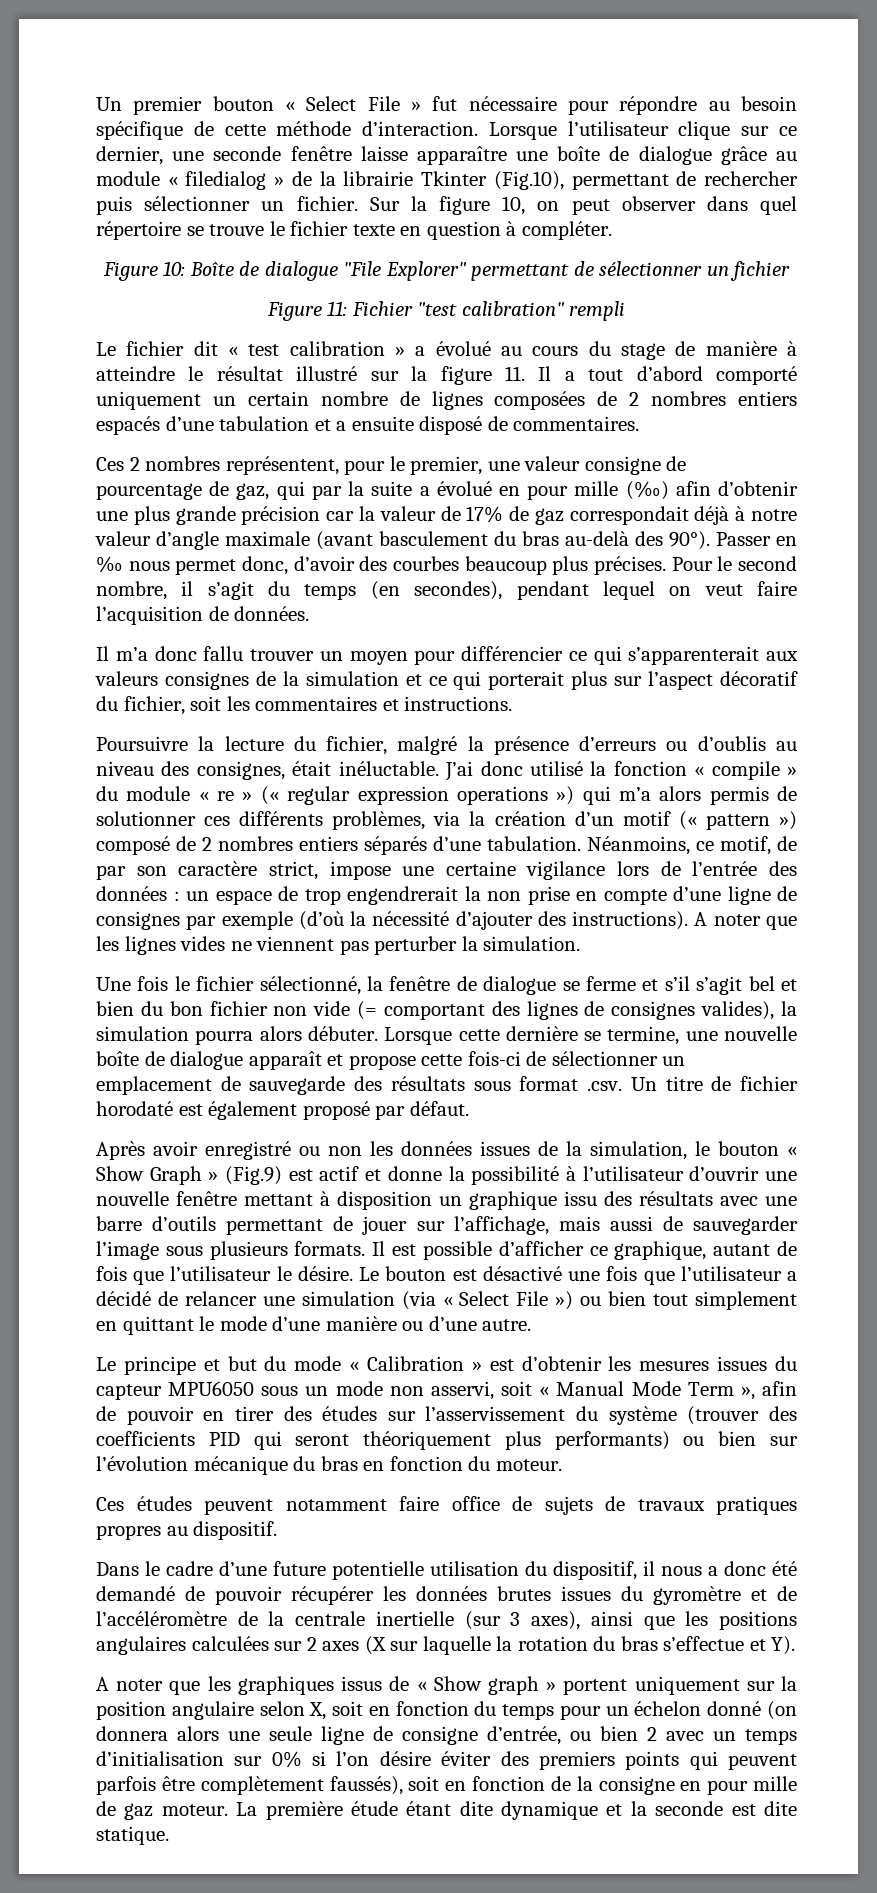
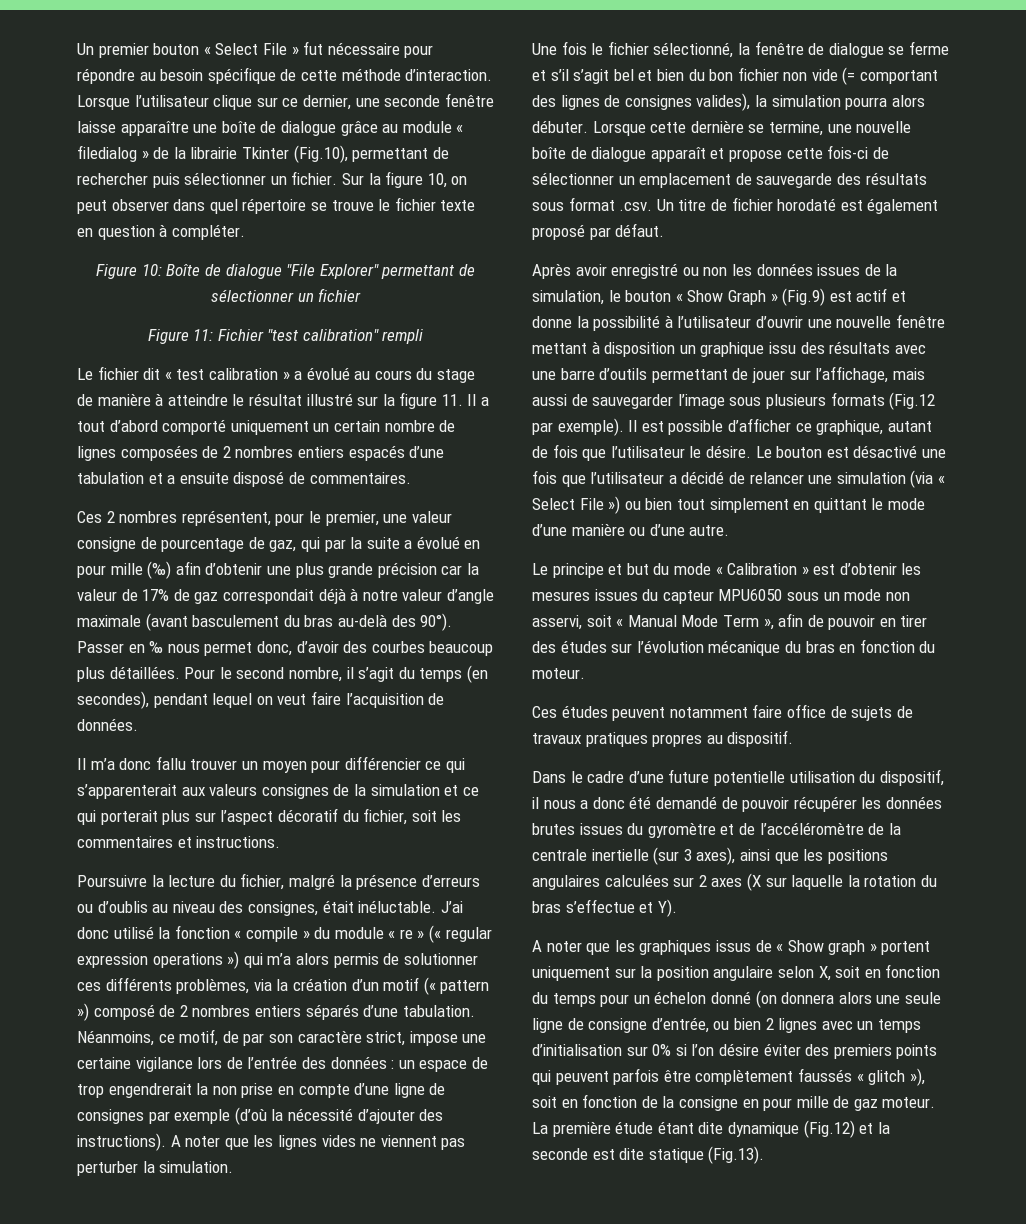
[594,556,666,575] précises. -> [109,666,180,679] détaillées.
[294,1241,366,1256] formats. -> [830,392,936,410] [532,418,624,436] formats (Fig.12 par exemple).
[425,1406,797,1425] [96,1431,799,1450] l’asservissement du système (trouver des coefficients PID qui seront théoriquement plus performants) ou bien sur -> (633, 648) none
(657, 1734) none -> [778,1018,818,1033] lignes
[329,1776,403,1795] faussés), -> [797,1068,925,1086] faussés « glitch »),
(599, 1810) none -> [803,1120,855,1138] (Fig.12)
[96,1826,169,1845] statique. -> [648,1146,765,1164] statique (Fig.13).

